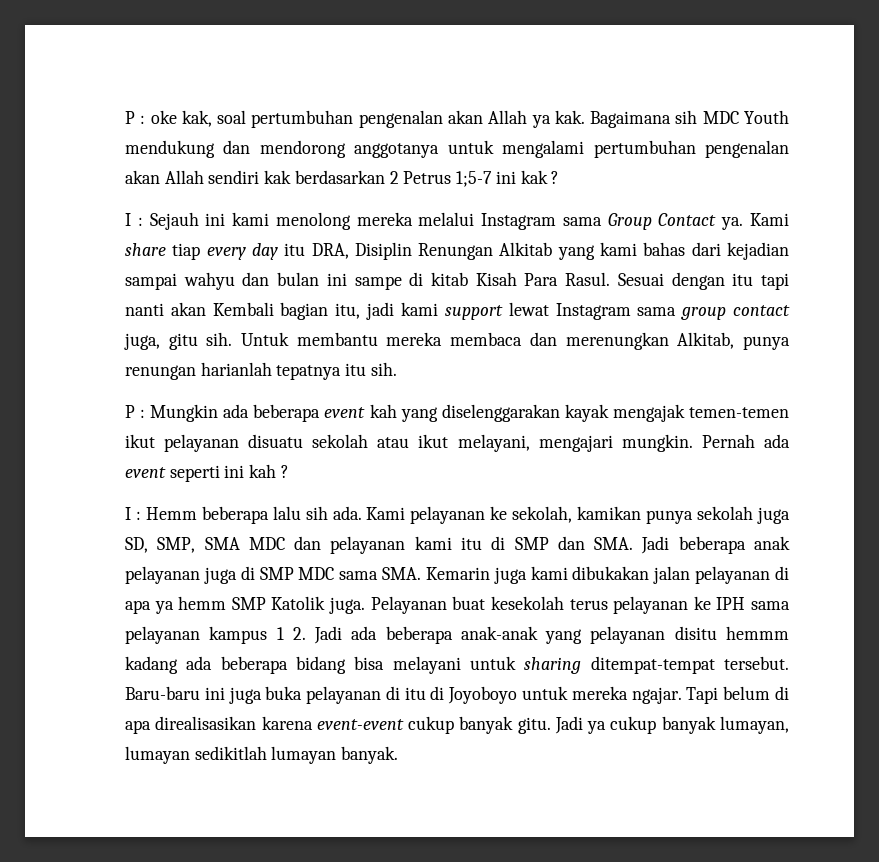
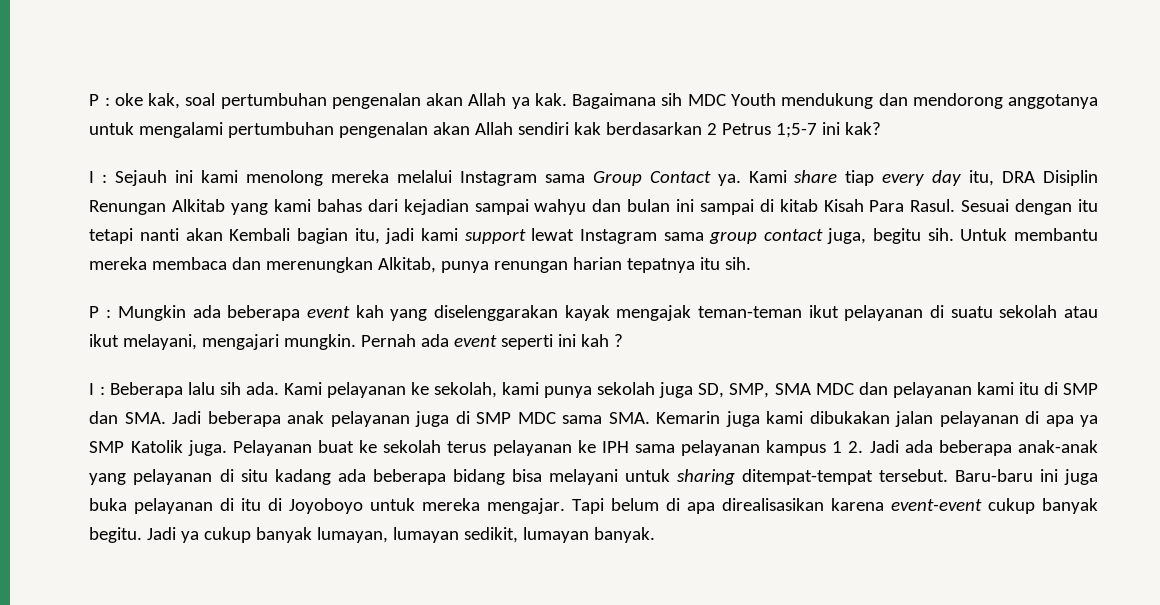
[520,170,560,184] kak ? -> [845,122,882,135] kak?
[284,243,349,259] itu DRA, -> [969,170,1036,186] itu, DRA
[354,276,402,290] sampe -> [699,199,754,215] sampai
[761,273,790,290] tapi -> [89,228,134,244] tetapi
[168,333,198,350] gitu -> [873,228,922,244] begitu
[200,362,272,376] harianlah -> [573,257,623,270] harian
[689,407,789,418] temen-temen -> [697,306,802,318] teman-teman
[248,434,304,448] disuatu -> [929,305,993,318] di suatu
[145,506,269,524] Hemm beberapa -> [109,382,183,398] Beberapa
[577,506,642,520] kamikan -> [502,382,540,395] kami
[178,596,227,610] hemm -> (1098, 421) none
[490,596,564,610] kesekolah -> [359,440,442,453] ke sekolah
[674,626,790,640] disitu hemmm -> [219,469,268,482] di situ
[631,687,682,704] ngajar. -> [487,498,566,514] mengajar.
[517,717,551,734] gitu. -> [89,527,143,543] begitu.
[194,746,267,760] sedikitlah -> [464,527,519,543] sedikit,

